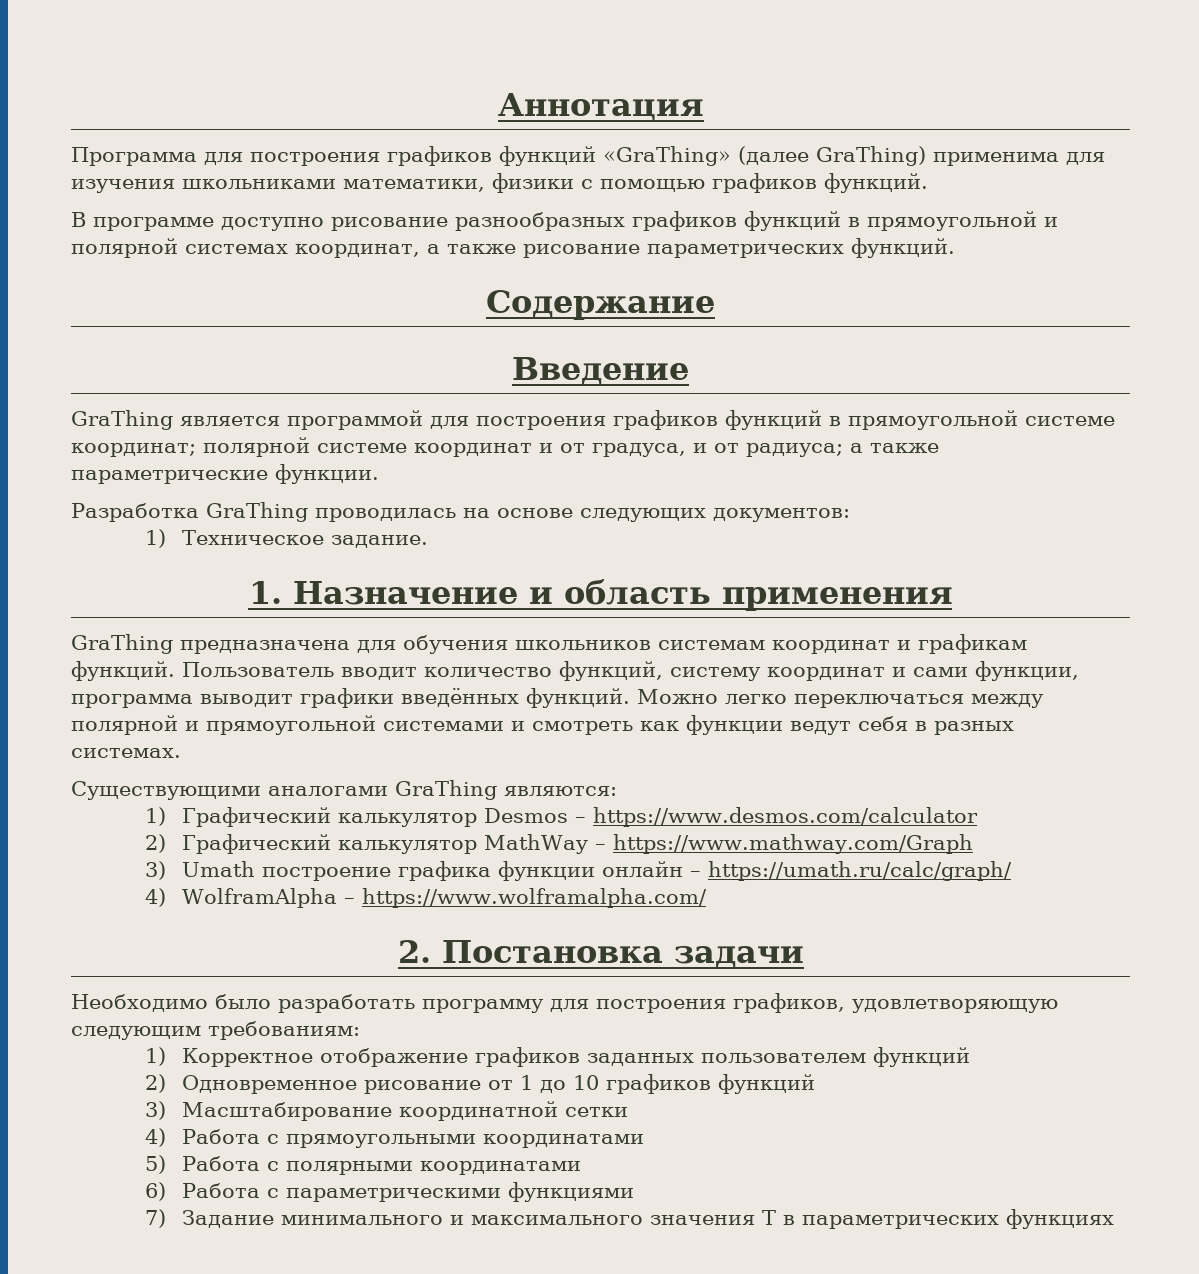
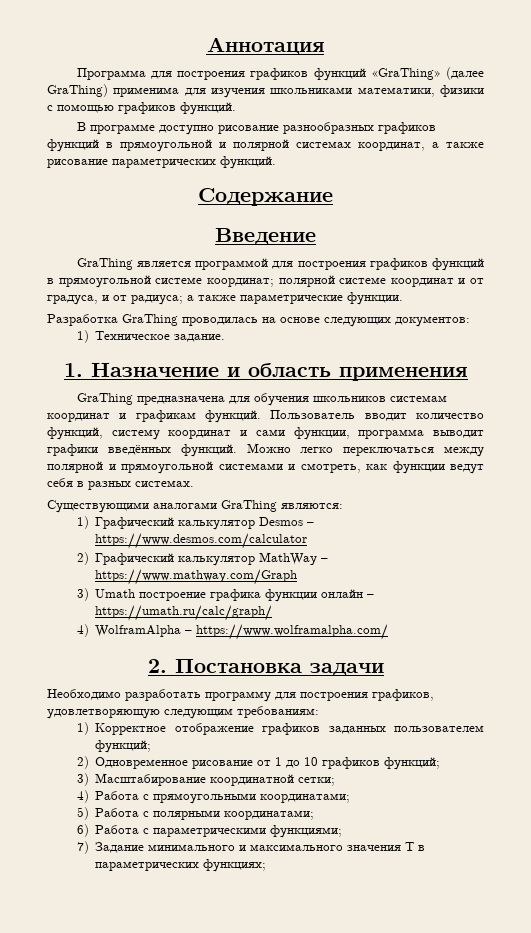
[532,721,633,735] смотреть -> [300,463,361,473] смотреть,
[215,994,271,1009] было -> (121, 694) none
[873,1047,971,1067] функций -> [95,740,152,753] функций;
[718,1074,816,1094] функций -> [384,757,441,770] функций;
[565,1107,629,1117] сетки -> [298,777,336,786] сетки;
[483,1134,645,1148] координатами -> [260,793,351,803] координатами;
[420,1161,582,1175] координатами -> [224,810,315,820] координатами;
[508,1182,635,1202] функциями -> [270,825,343,838] функциями;
[1006,1209,1115,1229] функциях -> [203,859,267,872] функциях;

